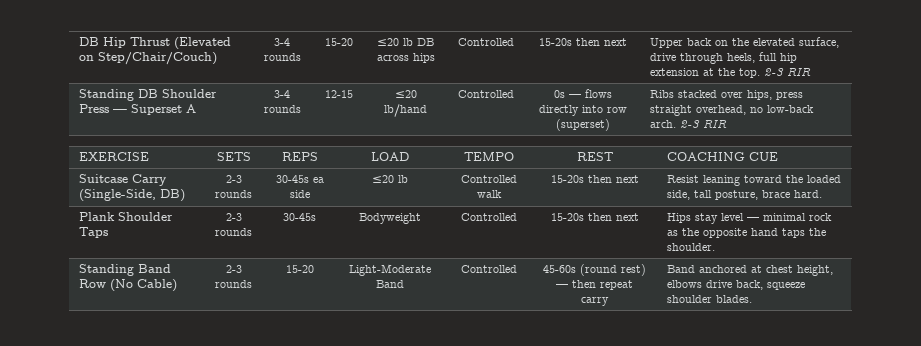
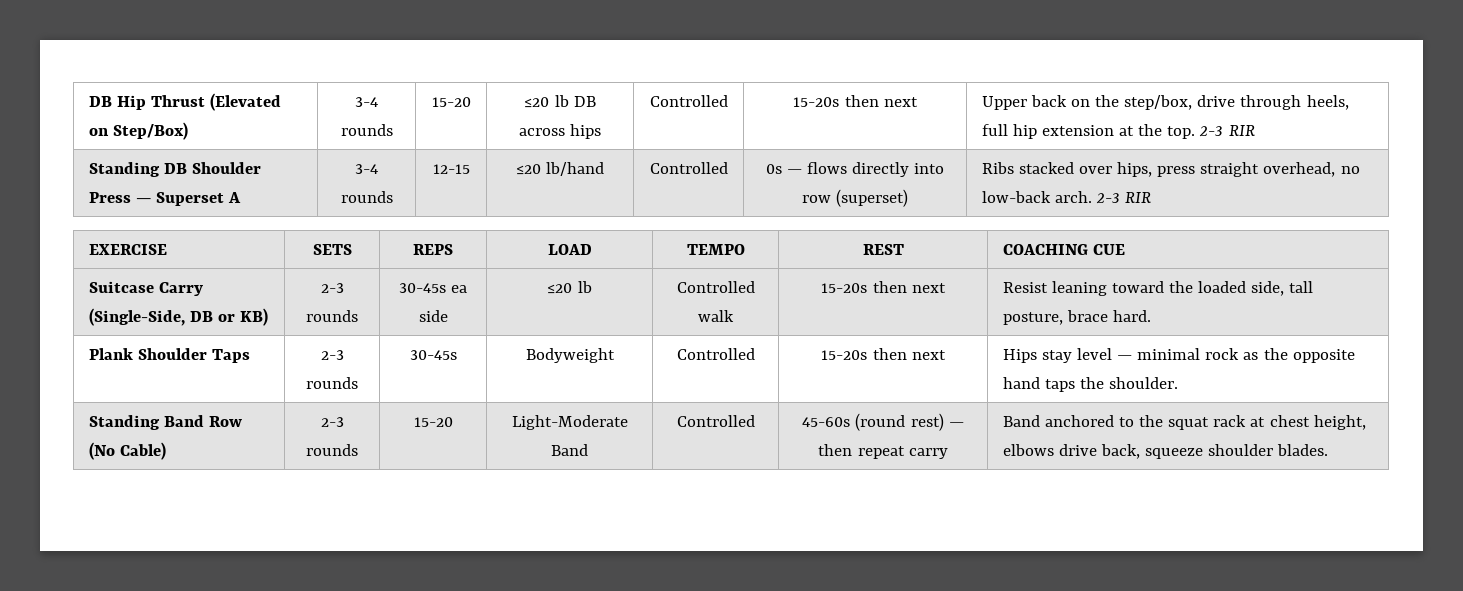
[98,52,218,65] Step/Chair/Couch) -> [112,122,188,140] Step/Box)
[753,37,840,48] elevated surface, -> [1124,95,1193,110] step/box,
[160,189,186,202] DB) -> [189,308,268,326] DB or KB)
(748, 269) none -> [1118,415,1247,430] to the squat rack

